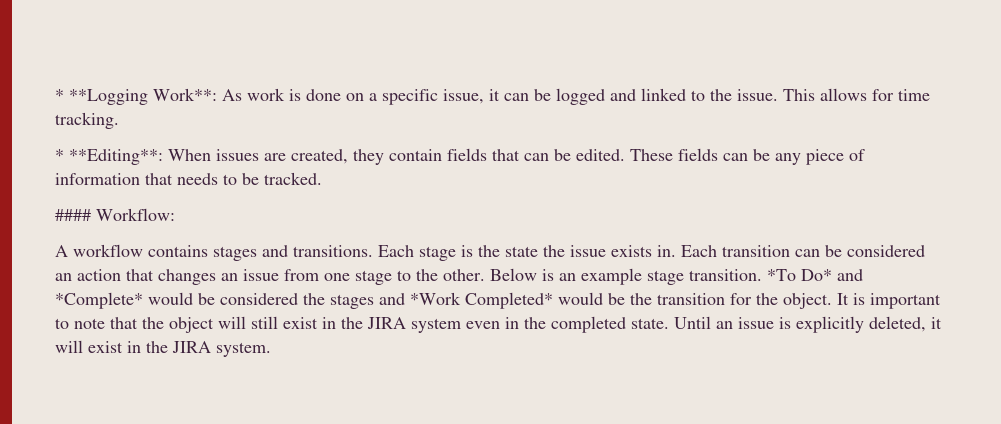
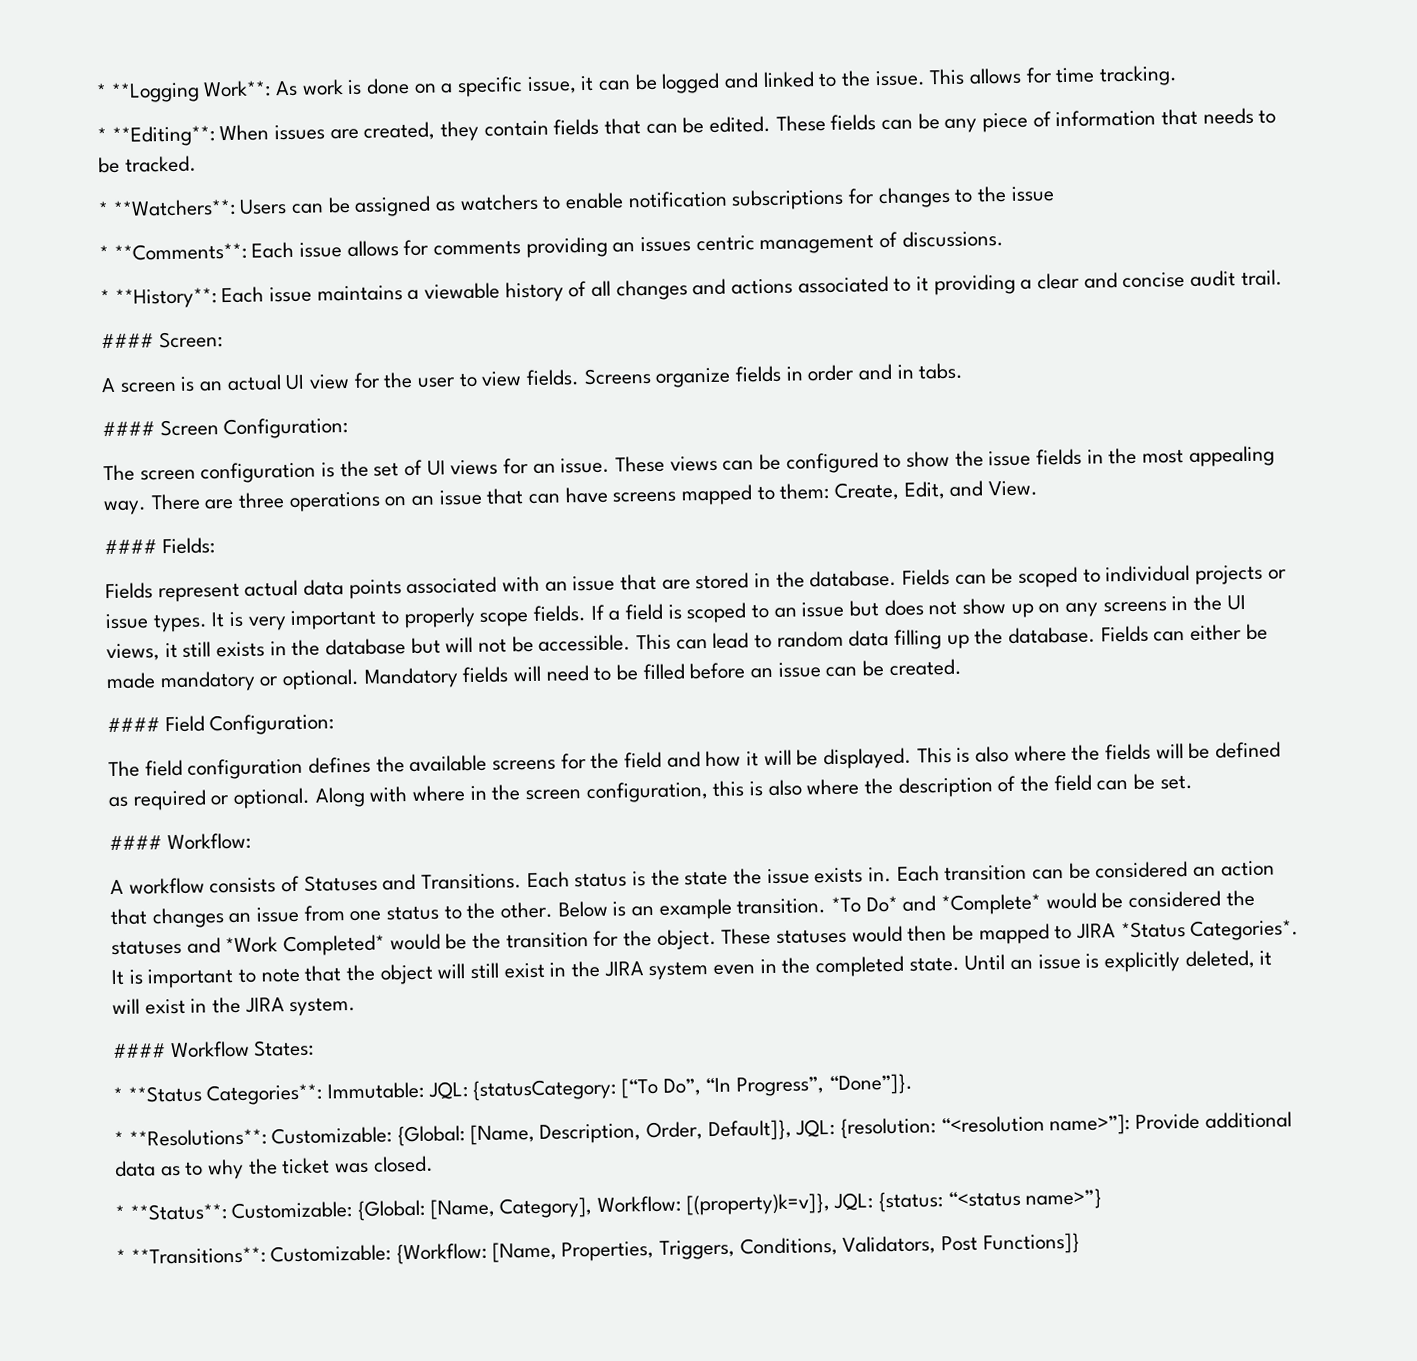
[55,208,175,221] [55,244,456,261] #### Workflow: // A workflow contains stages and transitions. Each stage -> [98,185,1055,217] [99,229,1004,261] [100,269,1283,309] [101,331,223,349] [101,362,964,393] [102,416,349,440] [103,445,1275,484] [103,480,1039,516] [104,537,215,555] [105,564,1287,603] [105,594,1246,633] [106,623,1268,662] [106,658,962,693] [107,713,335,736] [108,741,1282,780] [108,773,1193,811] [109,832,251,851] [110,871,628,895] * **Watchers**: Users can be assigned as watchers to enable notification subscriptions for changes to the issue // * **Comments**: Each issue allows for comments providing an issues centric management of discussions. // * **History**: Each issue maintains a viewable history of all changes and actions associated to it providing a clear and concise audit trail. // #### Screen: // A screen is an actual UI view for the user to view fields. Screens organize fields in order and in tabs. // #### Screen Configuration: // The screen configuration is the set of UI views for an issue. These views can be configured to show the issue fields in the most appealing way. There are three operations on an issue that can have screens mapped to them: Create, Edit, and View. // #### Fields: // Fields represent actual data points associated with an issue that are stored in the database. Fields can be scoped to individual projects or issue types. It is very important to properly scope fields. If a field is scoped to an issue but does not show up on any screens in the UI views, it still exists in the database but will not be accessible. This can lead to random data filling up the database. Fields can either be made mandatory or optional. Mandatory fields will need to be filled before an issue can be created. // #### Field Configuration: // The field configuration defines the available screens for the field and how it will be displayed. This is also where the fields will be defined as required or optional. Along with where in the screen configuration, this is also where the description of the field can be set. // #### Workflow: // A workflow consists of Statuses and Transitions. Each status
[355,270,392,285] stage -> [386,905,440,921] status
[647,270,684,285] stage -> (732, 909) none
[330,294,374,309] stages -> [111,939,182,956] statuses
(832, 301) none -> [721,919,1300,945] These statuses would then be mapped to JIRA *Status Categories*.
(271, 349) none -> [113,1039,315,1059] [113,1073,913,1106] [114,1111,1292,1147] [114,1155,434,1180] [115,1188,1103,1221] [116,1232,1080,1265] // #### Workflow States: // * **Status Categories**: Immutable: JQL: {statusCategory: [“To Do”, “In Progress”, “Done”]}. // * **Resolutions**: Customizable: {Global: [Name, Description, Order, Default]}, JQL: {resolution: “<resolution name>”]: Provide additional data as to why the ticket was closed. // * **Status**: Customizable: {Global: [Name, Category], Workflow: [(property)k=v]}, JQL: {status: “<status name>”} // * **Transitions**: Customizable: {Workflow: [Name, Properties, Triggers, Conditions, Validators, Post Functions]}

